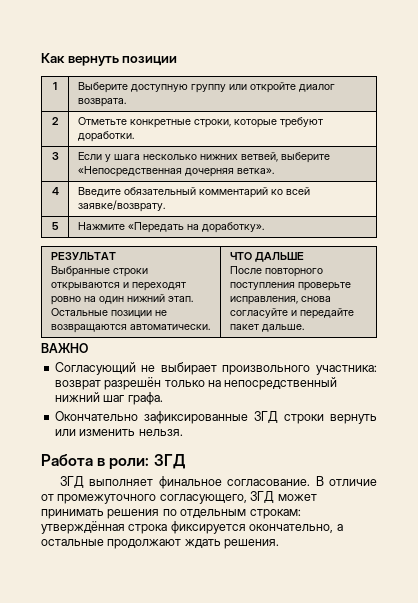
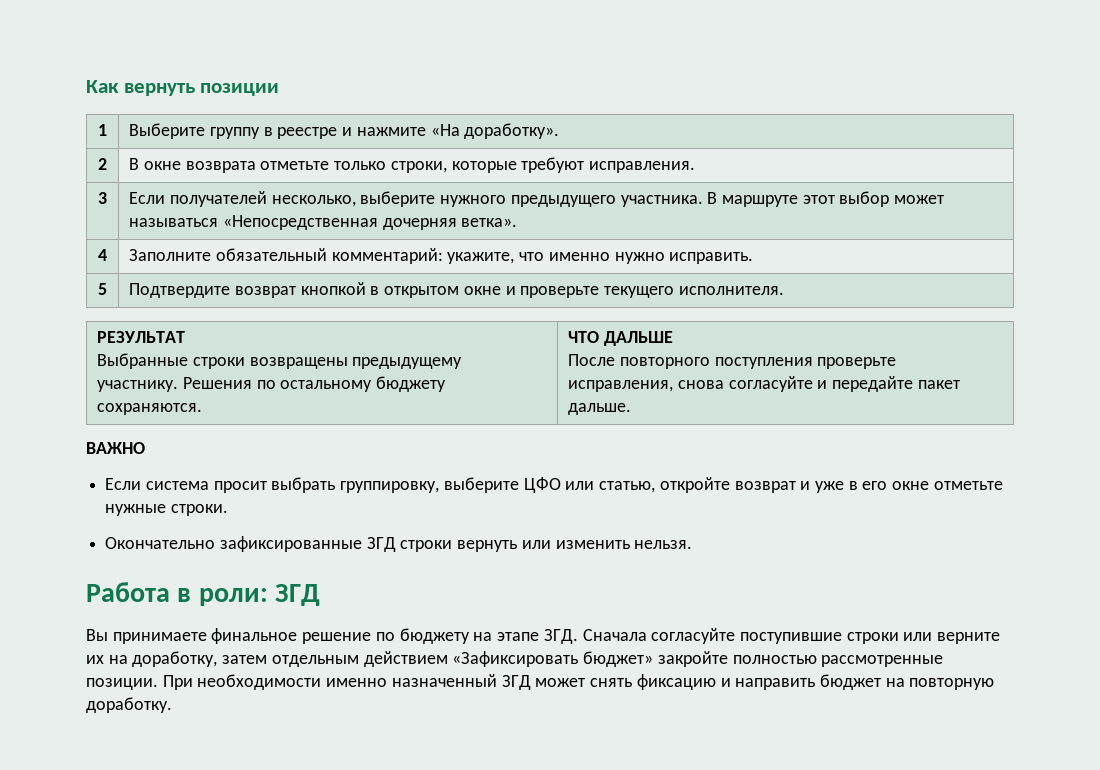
[130,82,335,93] [77,98,126,107] [52,117,59,125] [77,117,191,128] доступную группу или откройте диалог возврата. // 2 | Отметьте конкретные -> [209,123,560,139] [98,158,107,170] [129,158,387,173] группу в реестре и нажмите «На доработку». // 2 | В окне возврата отметьте только
[77,131,134,142] доработки. -> [588,161,695,173] исправления.
[104,152,330,163] [77,166,274,177] [51,187,59,195] [77,187,310,198] [77,200,165,212] [51,222,59,230] [77,222,264,233] [50,252,116,260] [50,266,148,277] [50,282,186,291] [50,294,193,305] [50,308,167,318] [50,324,210,333] у шага несколько нижних ветвей, выберите «Непосредственная дочерняя ветка». // 4 | Введите обязательный комментарий ко всей заявке/возврату. // 5 | Нажмите «Передать на доработку». // РЕЗУЛЬТАТ // Выбранные строки открываются и переходят ровно на один нижний этап. Остальные позиции не возвращаются автоматически. -> [169,191,945,207] [129,215,518,230] [98,249,107,261] [129,248,754,264] [98,283,107,295] [129,282,784,298] [97,331,186,343] [97,353,463,369] [97,376,447,392] [97,403,203,415] получателей несколько, выберите нужного предыдущего участника. В маршруте этот выбор может называться «Непосредственная дочерняя ветка». // 4 | Заполните обязательный комментарий: укажите, что именно нужно исправить. // 5 | Подтвердите возврат кнопкой в открытом окне и проверьте текущего исполнителя. // РЕЗУЛЬТАТ // Выбранные строки возвращены предыдущему участнику. Решения по остальному бюджету сохраняются.
[54,362,377,375] [54,377,338,390] [54,392,163,405] Согласующий не выбирает произвольного участника: возврат разрешён только на непосредственный нижний шаг графа. -> [105,477,1003,493] [105,504,228,516] Если система просит выбрать группировку, выберите ЦФО или статью, откройте возврат и уже в его окне отметьте нужные строки.
[60,476,377,489] [41,491,317,504] [41,509,301,519] [41,521,343,534] [41,539,280,549] ЗГД выполняет финальное согласование. В отличие от промежуточного согласующего, ЗГД может принимать решения по отдельным строкам: утверждённая строка фиксируется окончательно, а остальные продолжают ждать решения. -> [86,628,1001,644] [86,651,944,667] [86,674,995,690] [86,697,172,713] Вы принимаете финальное решение по бюджету на этапе ЗГД. Сначала согласуйте поступившие строки или верните их на доработку, затем отдельным действием «Зафиксировать бюджет» закройте полностью рассмотренные позиции. При необходимости именно назначенный ЗГД может снять фиксацию и направить бюджет на повторную доработку.

